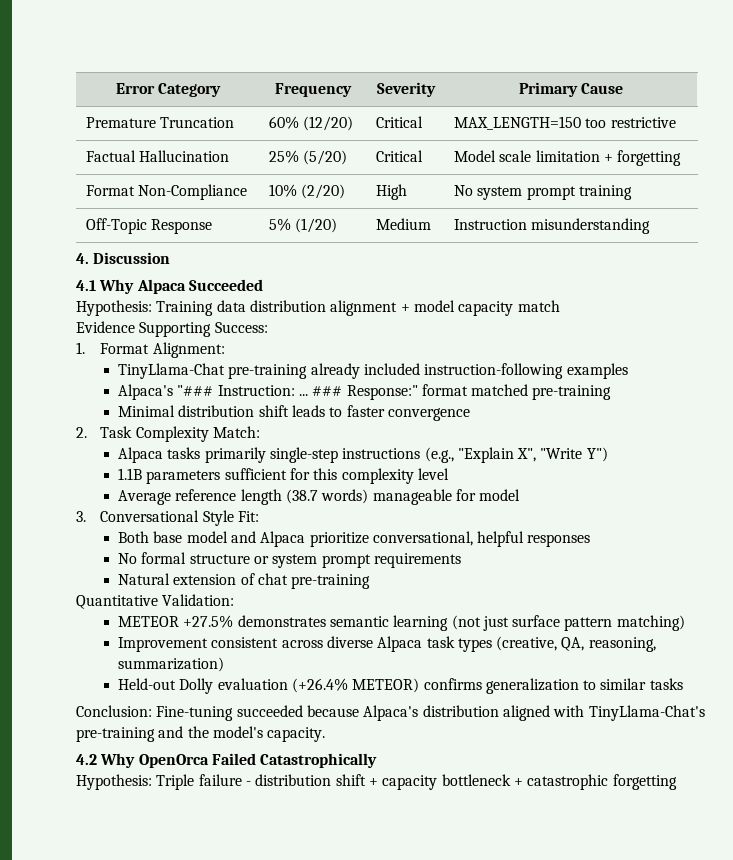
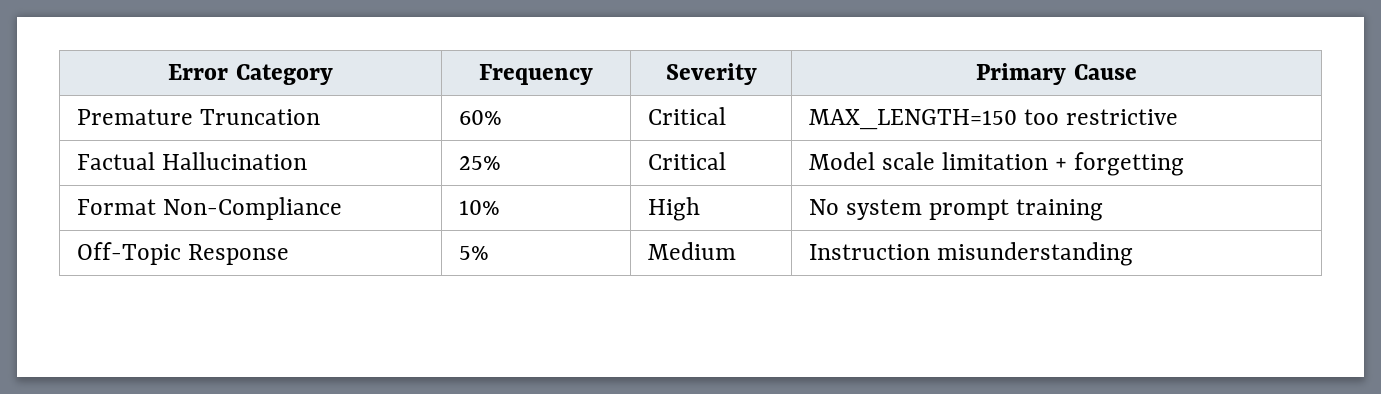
[303,116,354,131] (12/20) -> (502, 117) none
[303,150,348,165] (5/20) -> (501, 163) none
[301,184,346,199] (2/20) -> (500, 207) none
[295,218,338,233] (1/20) -> (489, 253) none
[76,252,171,264] [76,279,263,294] [76,300,560,316] [76,321,268,337] [76,342,225,358] [117,363,628,379] [117,384,612,400] [117,405,470,421] [76,426,260,442] [117,447,608,463] [117,468,449,484] [117,489,521,505] [76,510,259,526] [117,531,591,547] [117,552,461,568] [117,573,371,589] [76,594,235,609] [117,615,685,631] [117,636,656,652] [117,657,224,672] [117,678,683,694] [76,705,705,721] [76,726,326,742] [76,753,378,768] [76,774,677,790] // 4. Discussion // 4.1 Why Alpaca Succeeded // Hypothesis: Training data distribution alignment + model capacity match // Evidence Supporting Success: // 1. Format Alignment: // TinyLlama-Chat pre-training already included instruction-following examples // Alpaca's "### Instruction: ... ### Response:" format matched pre-training // Minimal distribution shift leads to faster convergence // 2. Task Complexity Match: // Alpaca tasks primarily single-step instructions (e.g., "Explain X", "Write Y") // 1.1B parameters sufficient for this complexity level // Average reference length (38.7 words) manageable for model // 3. Conversational Style Fit: // Both base model and Alpaca prioritize conversational, helpful responses // No formal structure or system prompt requirements // Natural extension of chat pre-training // Quantitative Validation: // METEOR +27.5% demonstrates semantic learning (not just surface pattern matching) // Improvement consistent across diverse Alpaca task types (creative, QA, reasoning, summarization) // Held-out Dolly evaluation (+26.4% METEOR) confirms generalization to similar tasks // Conclusion: Fine-tuning succeeded because Alpaca's distribution aligned with TinyLlama-Chat's pre-training and the model's capacity. // 4.2 Why OpenOrca Failed Catastrophically // Hypothesis: Triple failure - distribution shift + capacity bottleneck + catastrophic forgetting -> (1133, 254) none

